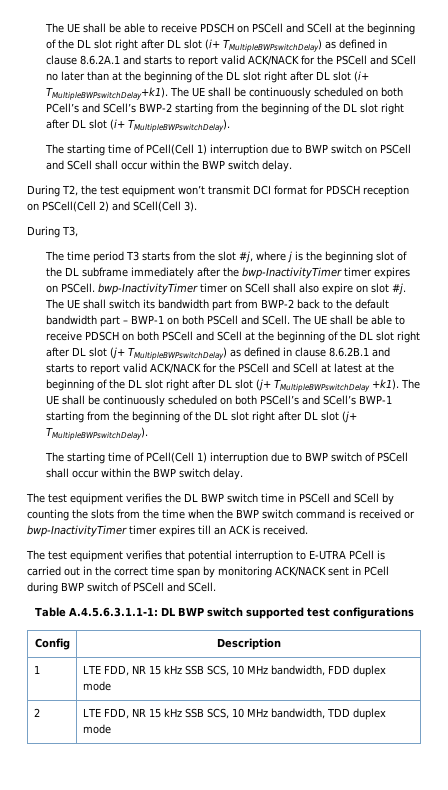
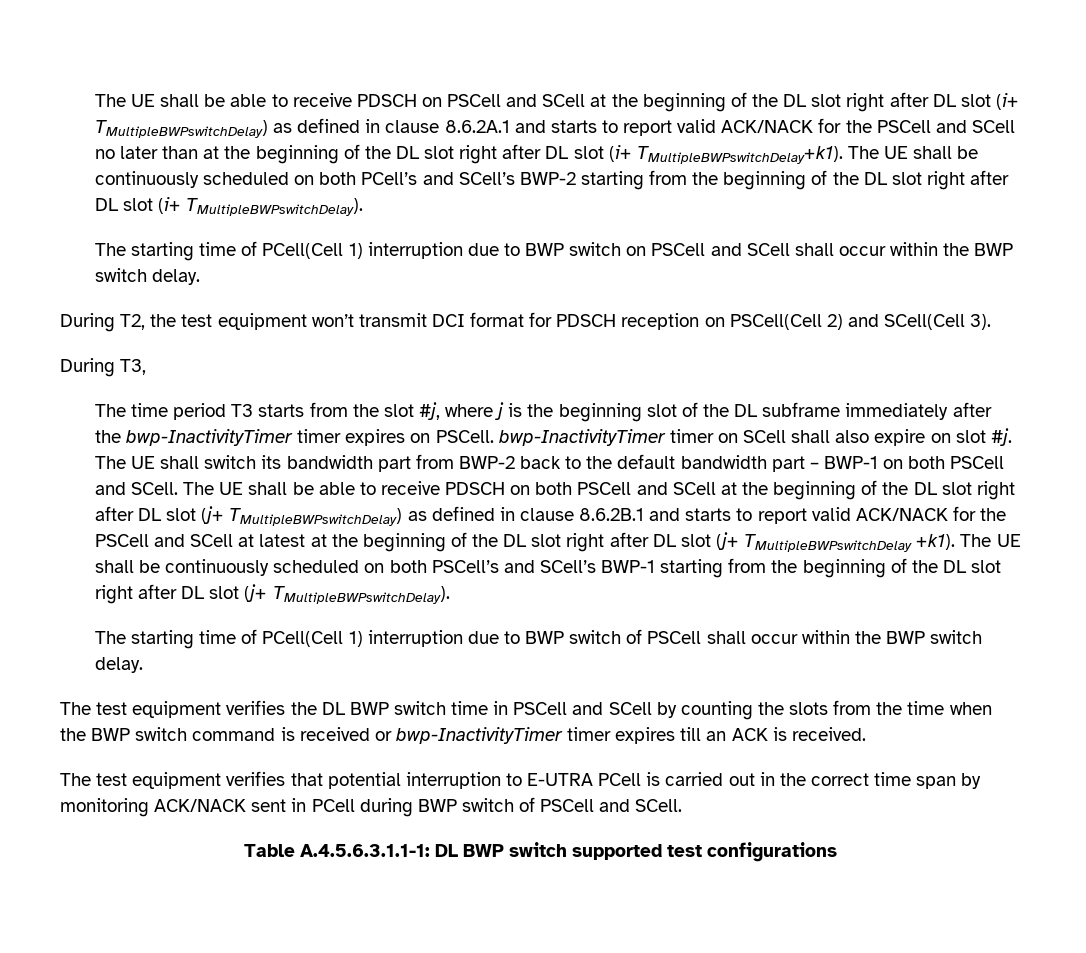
[34,638,70,650] [216,638,281,650] [33,665,40,674] [82,665,386,677] [82,681,111,691] [33,708,40,717] [82,708,386,720] [82,724,111,734] // Config | Description // 1 | LTE FDD, NR 15 kHz SSB SCS, 10 MHz bandwidth, FDD duplex mode // 2 | LTE FDD, NR 15 kHz SSB SCS, 10 MHz bandwidth, TDD duplex mode -> (838, 852) none

